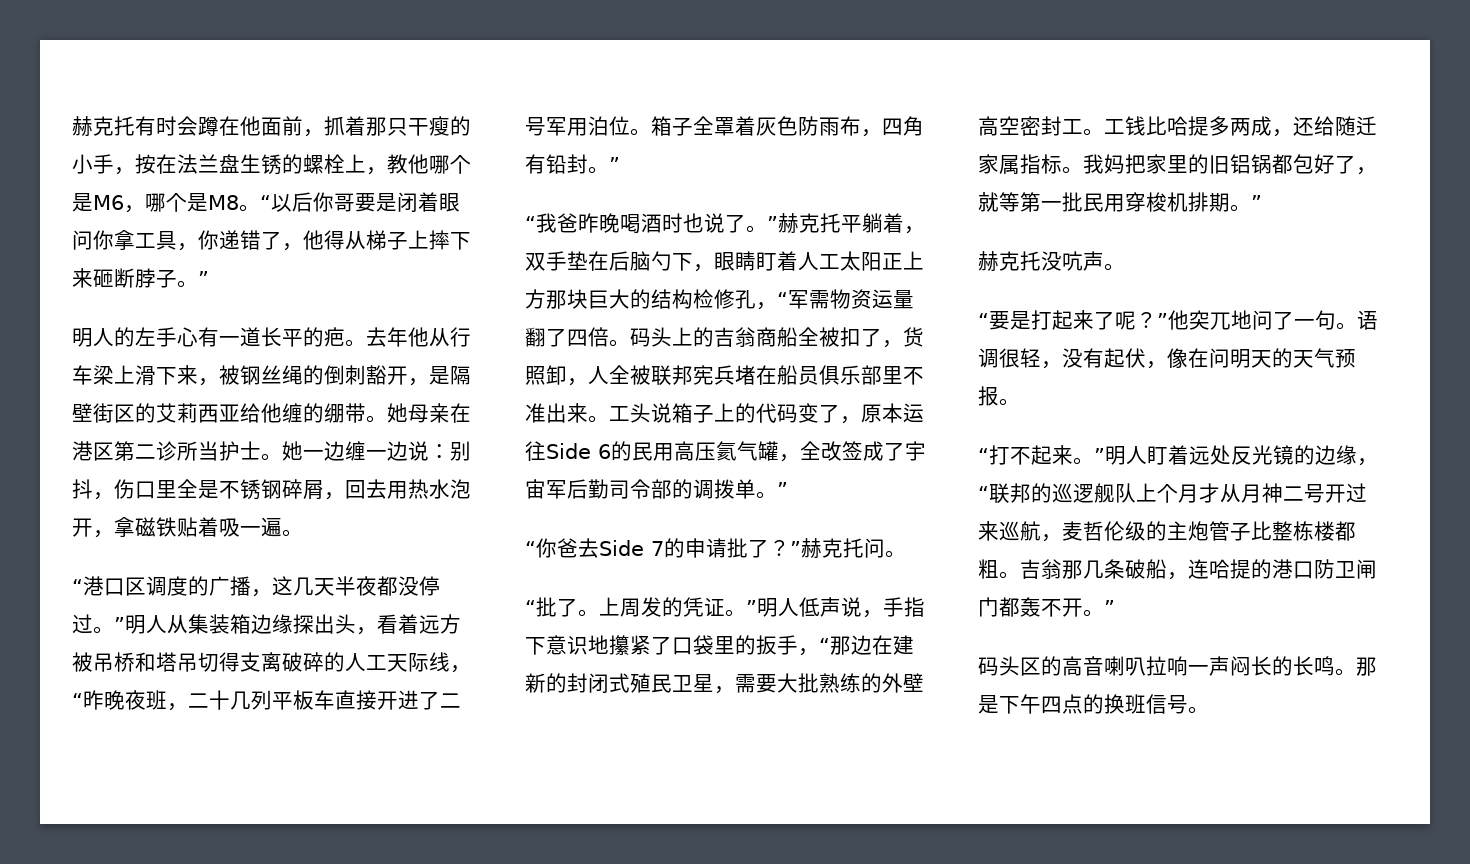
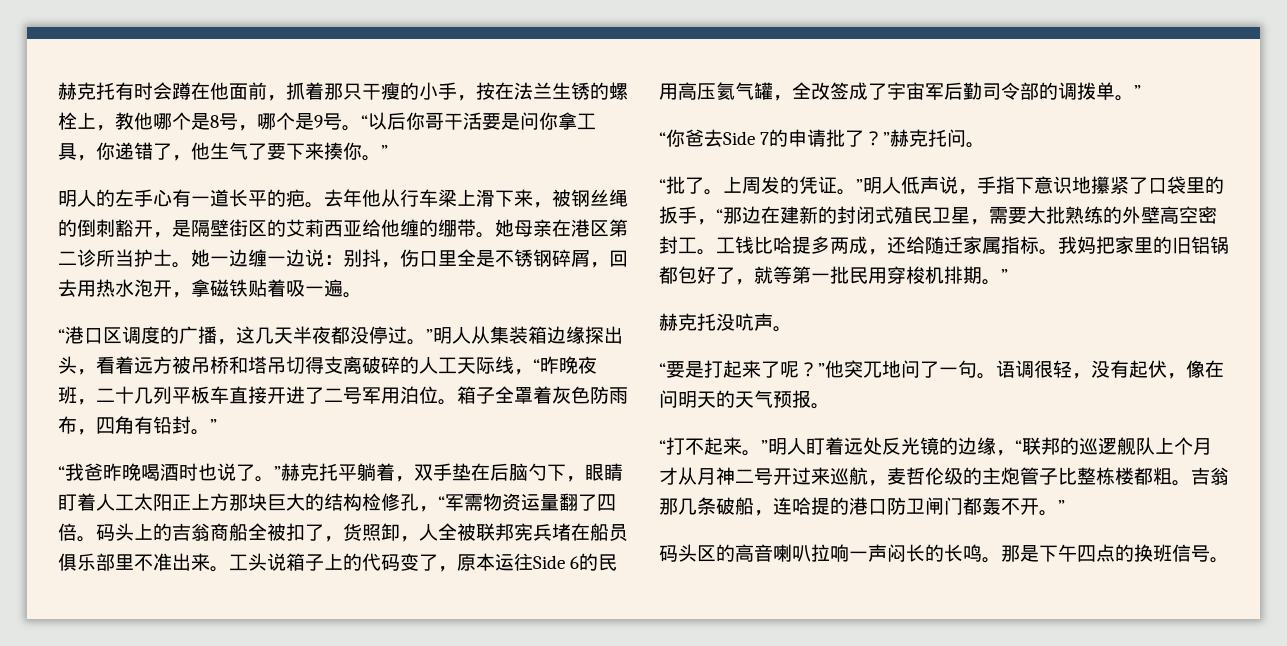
[219,154,240,173] 盘 -> (552, 90) none
[93,195,124,210] M6 -> [210,113,238,130] 8号
[208,195,239,210] M8 -> [314,113,342,130] 9号
[355,192,460,213] 要是闭着眼 -> [444,112,520,130] 干活要是
[324,230,471,250] [72,268,177,288] 得从梯子上摔下来砸断脖子 -> [210,142,362,160] 生气了要下来揍你

